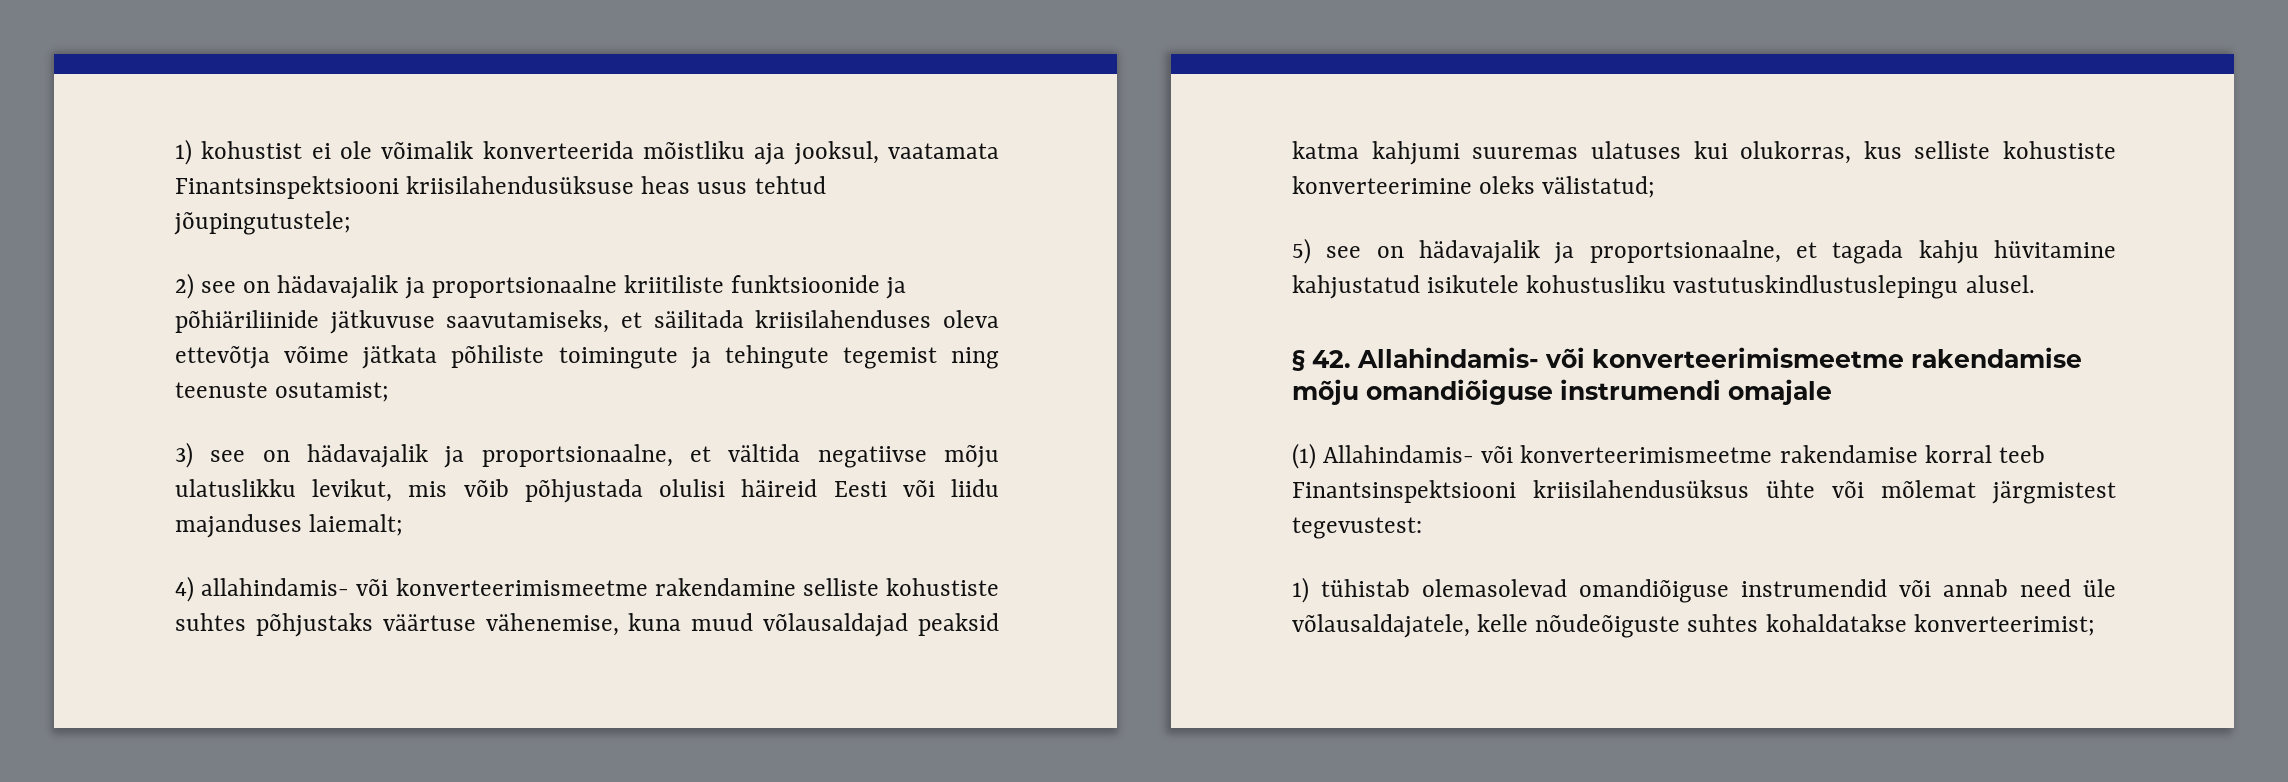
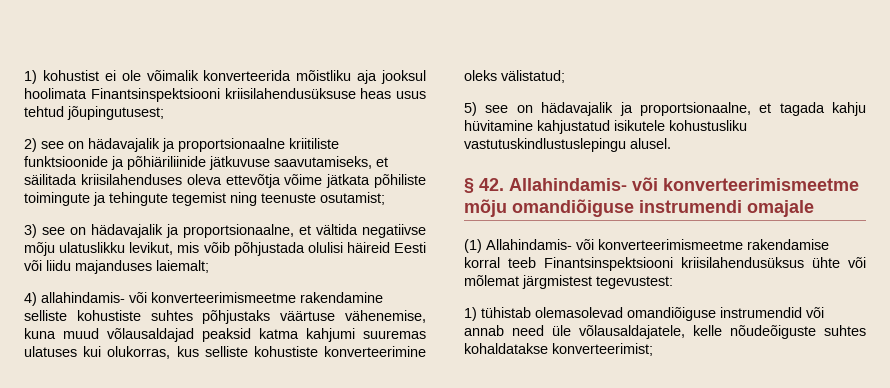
[793,141,1000,165] jooksul, vaatamata -> [381,70,426,84] [24,88,87,99] jooksul hoolimata
[174,211,351,235] jõupingutustele; -> [67,106,164,120] jõupingutusest;
[1911,347,2082,368] rakendamise -> (859, 184) none

